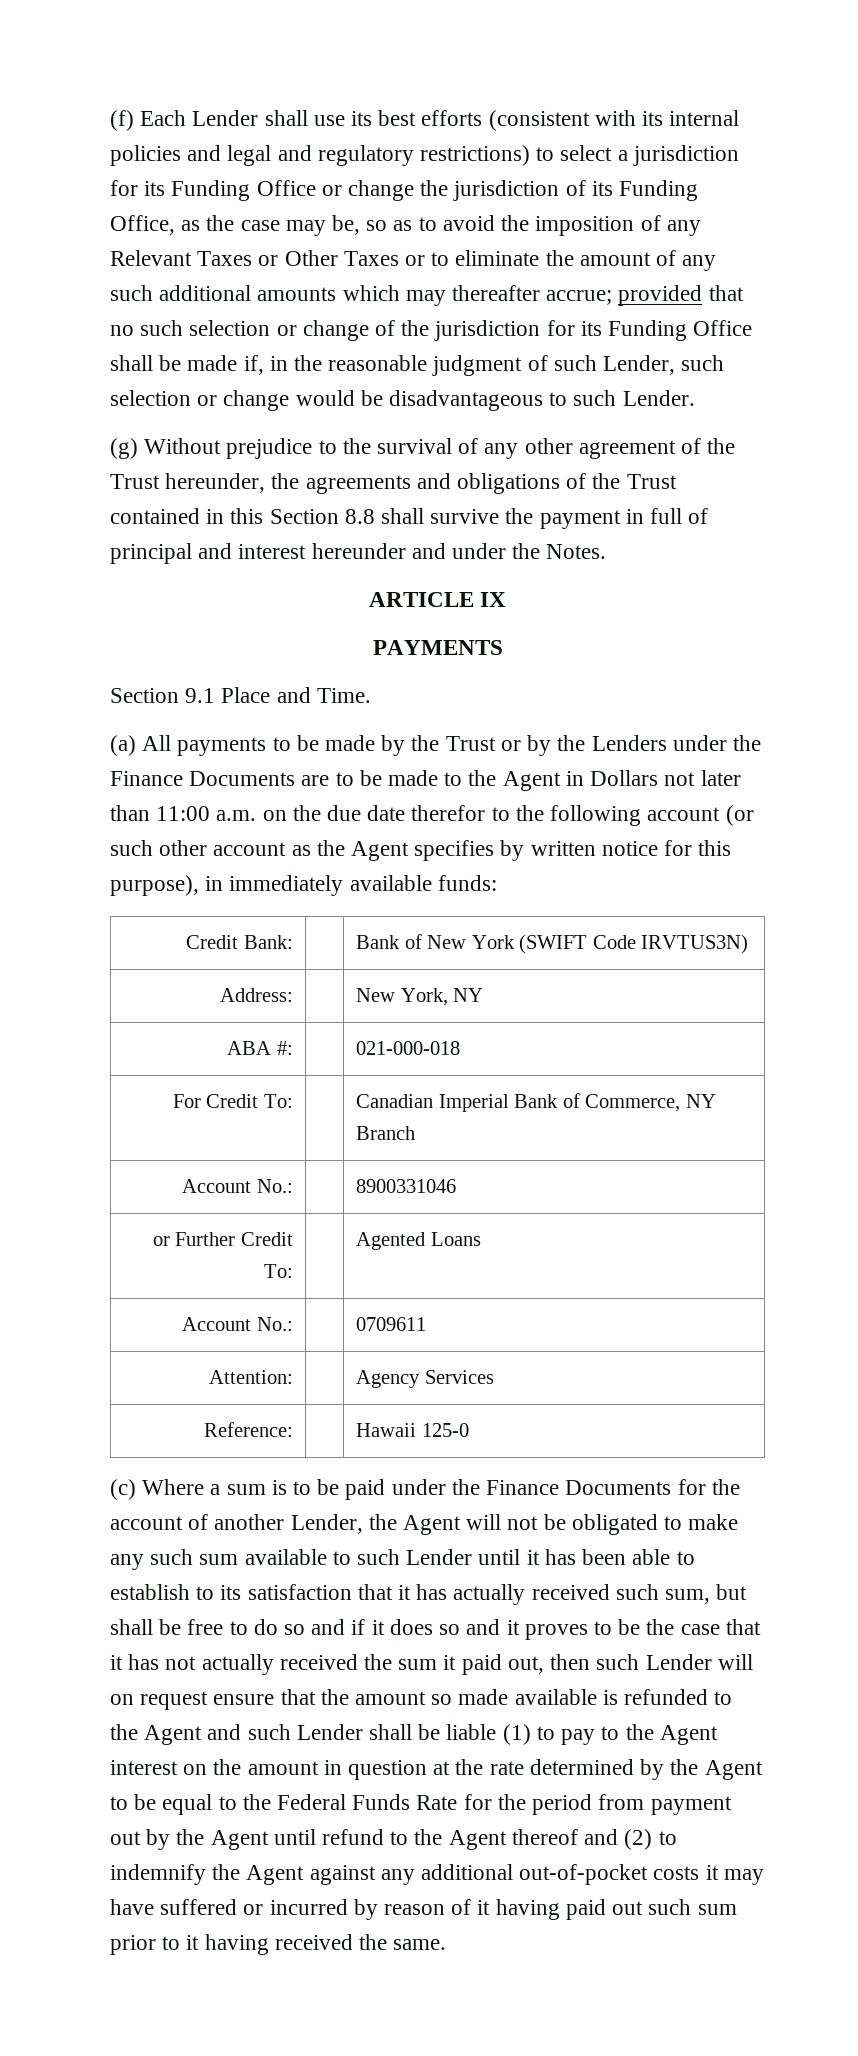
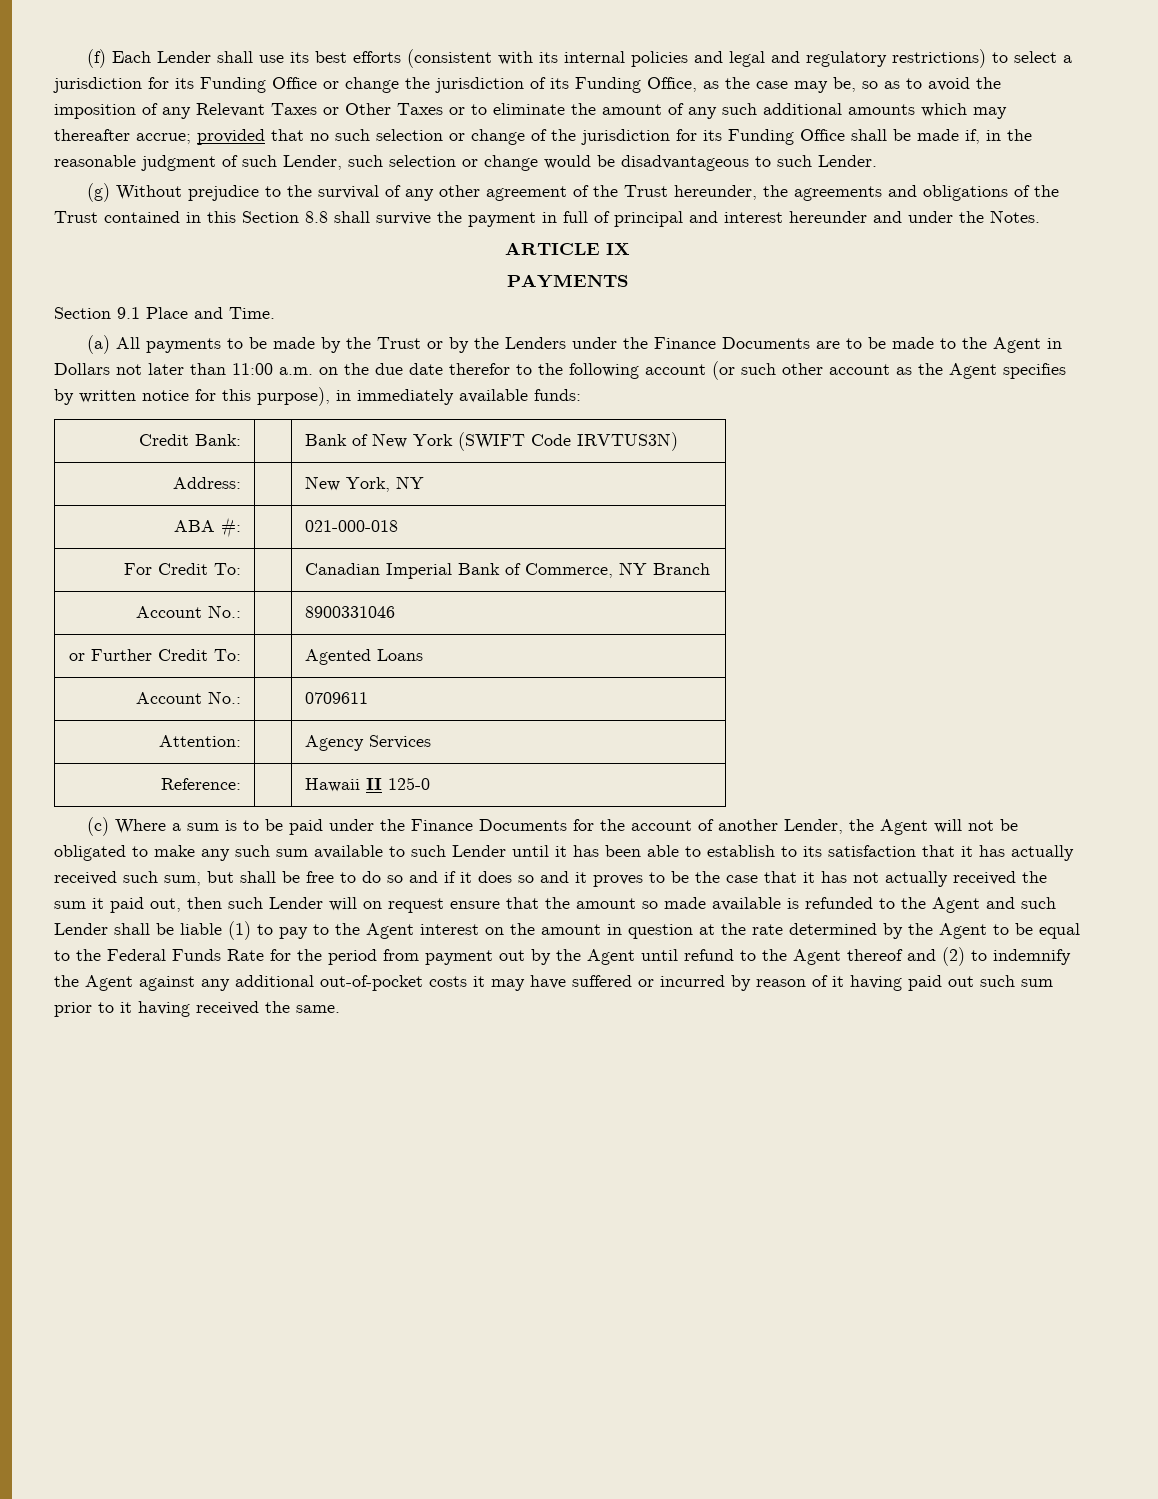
(417, 1430) none -> [365,778,382,790] II

